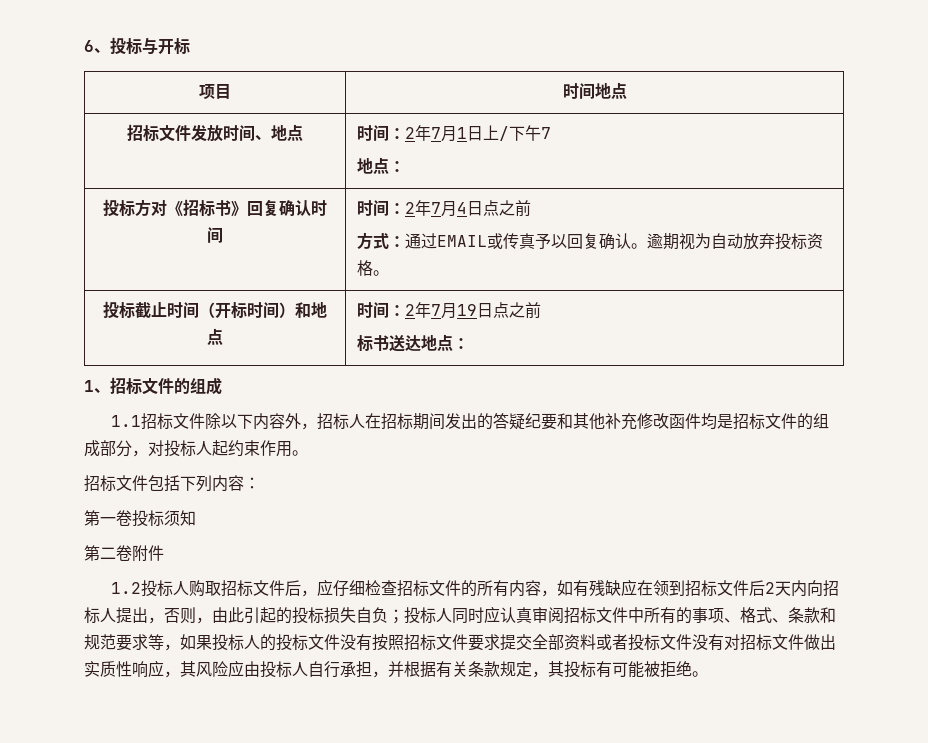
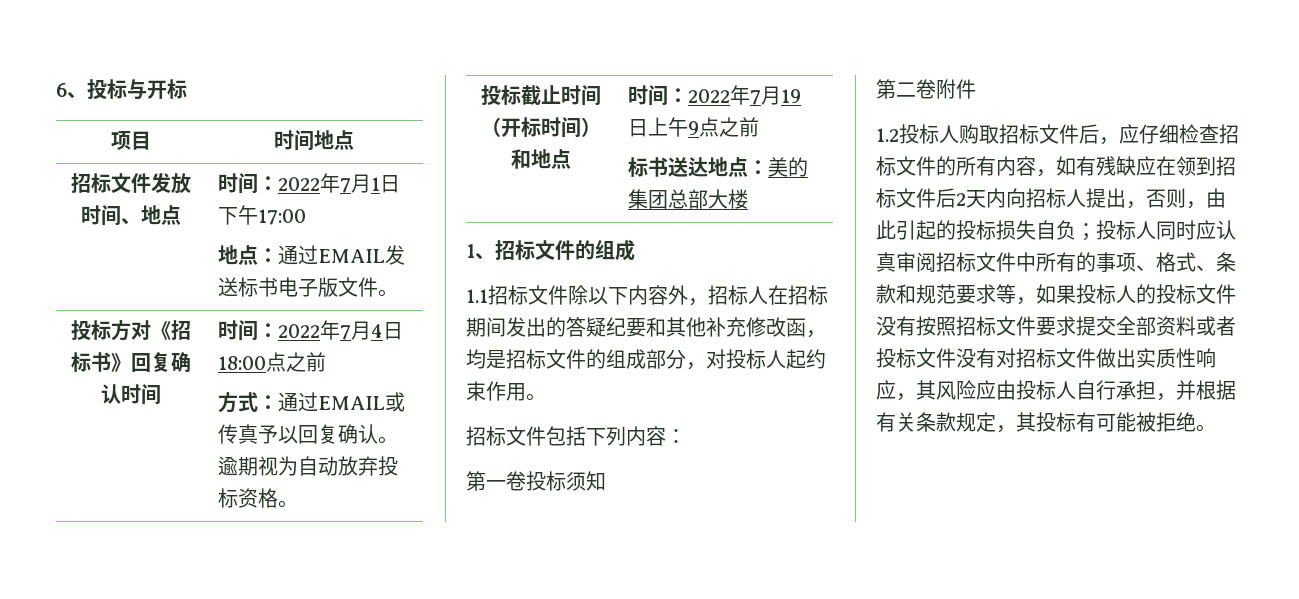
[405,127,416,139] 2 -> [277,177,320,191] 2022
[483,125,552,141] [357,157,406,174] 上/下午7 // 地点： -> [217,205,306,225] [217,245,405,265] [217,277,398,297] 下午17:00 // 地点：通过EMAIL发送标书电子版文件。
[405,202,416,214] 2 -> [277,324,320,338] 2022
(484, 208) none -> [217,356,266,370] 18:00
[405,304,416,316] 2 -> [687,89,730,103] 2022
(494, 310) none -> [647,117,699,137] 上午9
(470, 343) none -> [767,157,808,177] [627,189,748,209] 美的集团总部大楼
[684,413,701,429] 件 -> [806,330,826,338] ，

